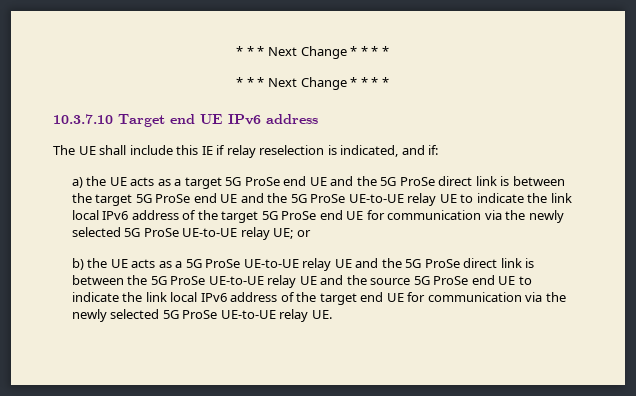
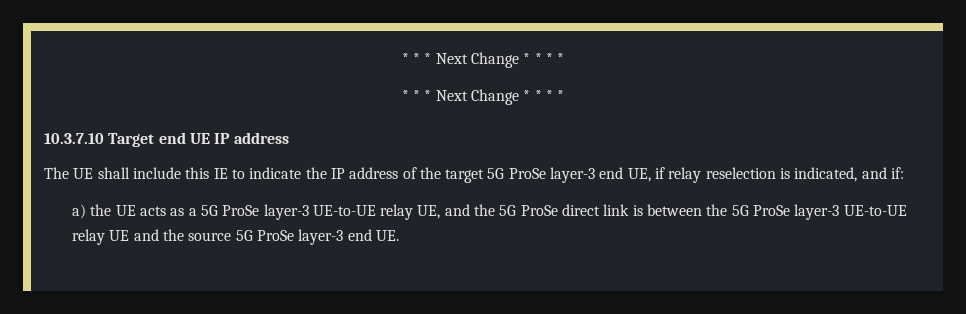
[228,114,261,125] IPv6 -> [214,133,231,144] IP
(213, 150) none -> [231,167,651,183] to indicate the IP address of the target 5G ProSe layer-3 end UE,
[184,176,565,189] [71,193,572,206] [71,210,564,223] [71,227,311,240] [71,258,352,271] target 5G ProSe end UE and the 5G ProSe direct link is between the target 5G ProSe end UE and the 5G ProSe UE-to-UE relay UE to indicate the link local IPv6 address of the target 5G ProSe end UE for communication via the newly selected 5G ProSe UE-to-UE relay UE; or // b) the UE acts as a 5G ProSe UE-to-UE relay UE -> [200,204,441,220] 5G ProSe layer-3 UE-to-UE relay UE,
(206, 280) none -> [794,204,840,220] layer-3
[471,275,532,285] [71,292,566,305] [71,309,309,322] end UE to indicate the link local IPv6 address of the target end UE for communication via the newly selected 5G ProSe UE-to-UE relay -> [298,229,372,245] layer-3 end

